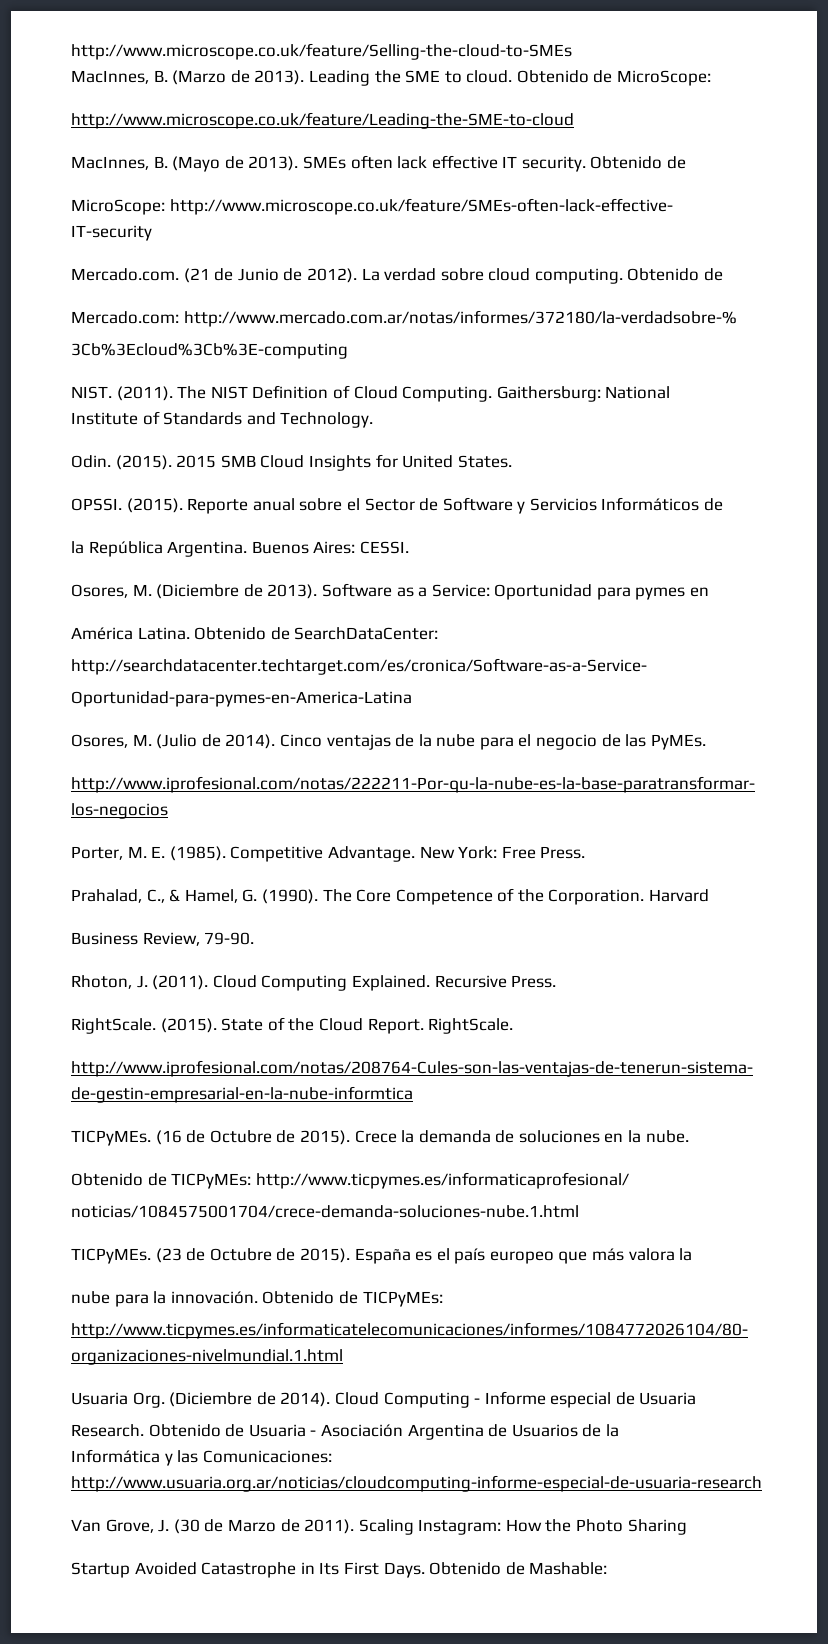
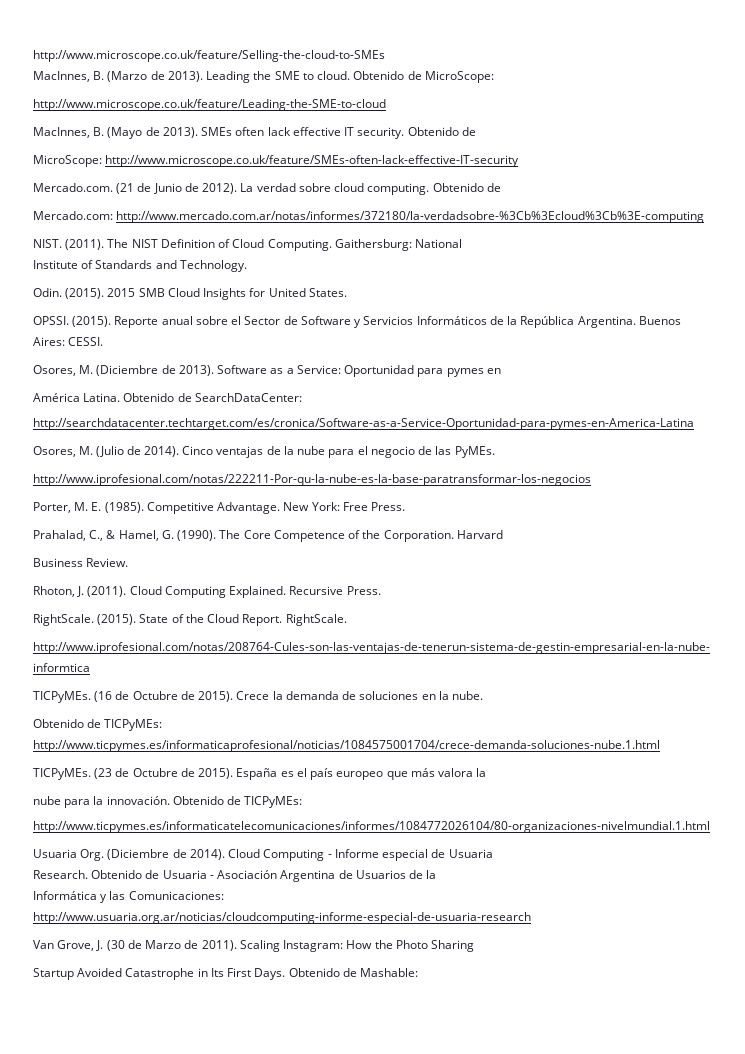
[169,198,673,215] [71,225,152,241] http://www.microscope.co.uk/feature/SMEs-often-lack-effective- // IT-security -> [105,155,520,167] http://www.microscope.co.uk/feature/SMEs-often-lack-effective-IT-security
[183,310,737,327] [71,343,348,359] http://www.mercado.com.ar/notas/informes/372180/la-verdadsobre-% // 3Cb%3Ecloud%3Cb%3E-computing -> [116,211,705,223] http://www.mercado.com.ar/notas/informes/372180/la-verdadsobre-%3Cb%3Ecloud%3Cb%3E-computing
(724, 504) // -> (504, 320) none
[71,658,647,675] [71,691,412,707] http://searchdatacenter.techtarget.com/es/cronica/Software-as-a-Service- // Oportunidad-para-pymes-en-America-Latina -> [33,418,694,430] http://searchdatacenter.techtarget.com/es/cronica/Software-as-a-Service-Oportunidad-para-pymes-en-America-Latina
[142,932,255,946] Review, 79-90. -> [86,558,129,567] Review.
[255,1172,629,1189] [71,1205,579,1218] http://www.ticpymes.es/informaticaprofesional/ // noticias/1084575001704/crece-demanda-soluciones-nube.1.html -> [33,740,660,752] http://www.ticpymes.es/informaticaprofesional/noticias/1084575001704/crece-demanda-soluciones-nube.1.html

